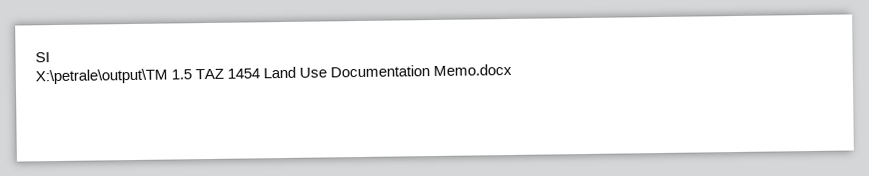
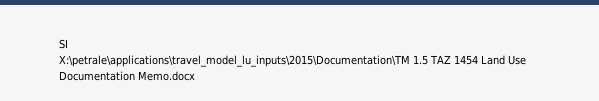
[35,68,168,85] X:\petrale\output\TM -> [59,55,410,67] X:\petrale\applications\travel_model_lu_inputs\2015\Documentation\TM

